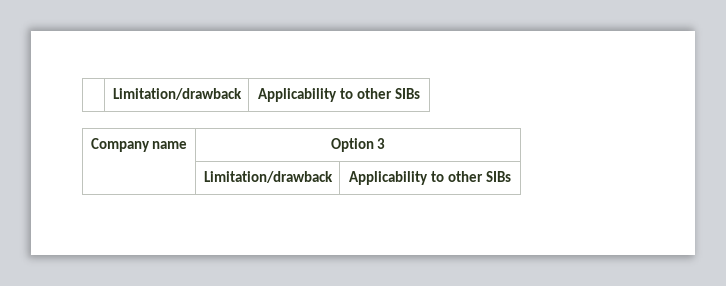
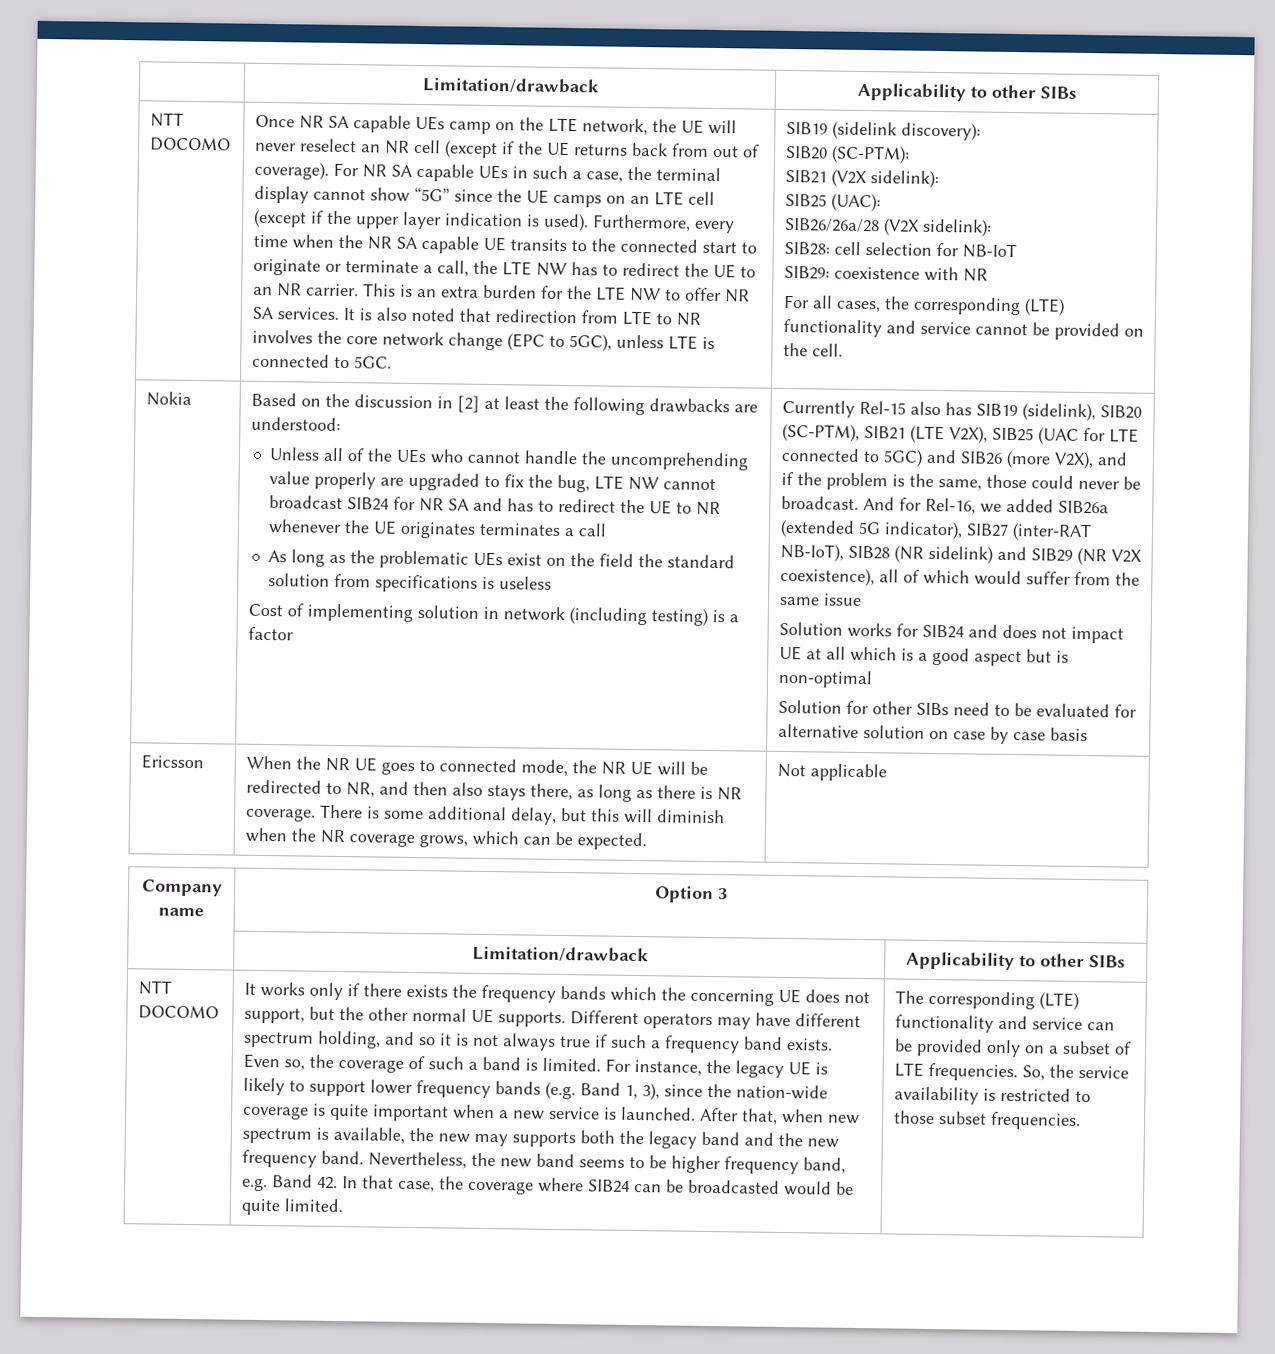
[112,88,242,100] [258,88,420,102] | Limitation/drawback | Applicability to other SIBs -> [421,77,600,94] [856,82,1077,102] [149,112,184,127] [149,137,231,152] [254,114,737,136] [254,138,760,159] [253,161,721,183] [253,185,715,208] [253,209,735,234] [252,234,757,254] [252,258,756,279] [252,283,750,303] [251,306,701,326] [251,329,715,352] [251,353,392,369] [785,121,981,141] [784,145,910,164] [784,169,939,189] [784,193,881,212] [784,217,992,237] [783,241,1017,259] [783,265,988,282] [782,294,1065,316] [782,318,1144,341] [782,342,843,357] [145,391,192,406] [250,392,758,416] [250,416,341,431] [269,447,750,471] [269,471,717,493] [269,495,722,516] [268,519,608,539] [268,549,736,569] [268,573,553,593] [247,603,739,626] [247,626,294,641] [781,399,1142,422] [781,423,1139,445] [780,447,1128,470] [780,471,1141,491] [780,495,1109,515] [779,519,1092,542] [779,543,1142,566] [779,567,1140,587] [778,593,862,606] [778,621,1124,644] [778,645,1069,667] [777,669,873,689] [777,699,1137,718] [777,723,1088,744] [140,754,204,770] [245,755,708,777] [245,779,742,802] [245,804,725,825] [244,827,647,851] [776,763,887,782] | Limitation/drawback | Applicability to other SIBs // NTT DOCOMO | Once NR SA capable UEs camp on the LTE network, the UE will never reselect an NR cell (except if the UE returns back from out of coverage). For NR SA capable UEs in such a case, the terminal display cannot show “5G” since the UE camps on an LTE cell (except if the upper layer indication is used). Furthermore, every time when the NR SA capable UE transits to the connected start to originate or terminate a call, the LTE NW has to redirect the UE to an NR carrier. This is an extra burden for the LTE NW to offer NR SA services. It is also noted that redirection from LTE to NR involves the core network change (EPC to 5GC), unless LTE is connected to 5GC. | SIB19 (sidelink discovery): // SIB20 (SC-PTM): // SIB21 (V2X sidelink): // SIB25 (UAC): // SIB26/26a/28 (V2X sidelink): // SIB28: cell selection for NB-IoT // SIB29: coexistence with NR // For all cases, the corresponding (LTE) functionality and service cannot be provided on the cell. // Nokia | Based on the discussion in [2] at least the following drawbacks are understood: // Unless all of the UEs who cannot handle the uncomprehending value properly are upgraded to fix the bug, LTE NW cannot broadcast SIB24 for NR SA and has to redirect the UE to NR whenever the UE originates terminates a call // As long as the problematic UEs exist on the field the standard solution from specifications is useless // Cost of implementing solution in network (including testing) is a factor | Currently Rel-15 also has SIB19 (sidelink), SIB20 (SC-PTM), SIB21 (LTE V2X), SIB25 (UAC for LTE connected to 5GC) and SIB26 (more V2X), and if the problem is the same, those could never be broadcast. And for Rel-16, we added SIB26a (extended 5G indicator), SIB27 (inter-RAT NB-IoT), SIB28 (NR sidelink) and SIB29 (NR V2X coexistence), all of which would suffer from the same issue // Solution works for SIB24 and does not impact UE at all which is a good aspect but is non-optimal // Solution for other SIBs need to be evaluated for alternative solution on case by case basis // Ericsson | When the NR UE goes to connected mode, the NR UE will be redirected to NR, and then also stays there, as long as there is NR coverage. There is some additional delay, but this will diminish when the NR coverage grows, which can be expected. | Not applicable
(511, 176) none -> [137,980,172,995] [137,1005,219,1020] [243,981,870,1006] [243,1006,861,1030] [242,1030,833,1054] [242,1053,828,1078] [242,1077,828,1101] [242,1103,860,1125] [241,1126,839,1149] [241,1149,846,1175] [241,1174,854,1196] [240,1198,343,1216] [894,990,1079,1010] [894,1014,1115,1033] [893,1038,1132,1058] [893,1062,1129,1082] [893,1086,1091,1105] [893,1110,1081,1130] // NTT DOCOMO | It works only if there exists the frequency bands which the concerning UE does not support, but the other normal UE supports. Different operators may have different spectrum holding, and so it is not always true if such a frequency band exists. Even so, the coverage of such a band is limited. For instance, the legacy UE is likely to support lower frequency bands (e.g. Band 1, 3), since the nation-wide coverage is quite important when a new service is launched. After that, when new spectrum is available, the new may supports both the legacy band and the new frequency band. Nevertheless, the new band seems to be higher frequency band, e.g. Band 42. In that case, the coverage where SIB24 can be broadcasted would be quite limited. | The corresponding (LTE) functionality and service can be provided only on a subset of LTE frequencies. So, the service availability is restricted to those subset frequencies.

